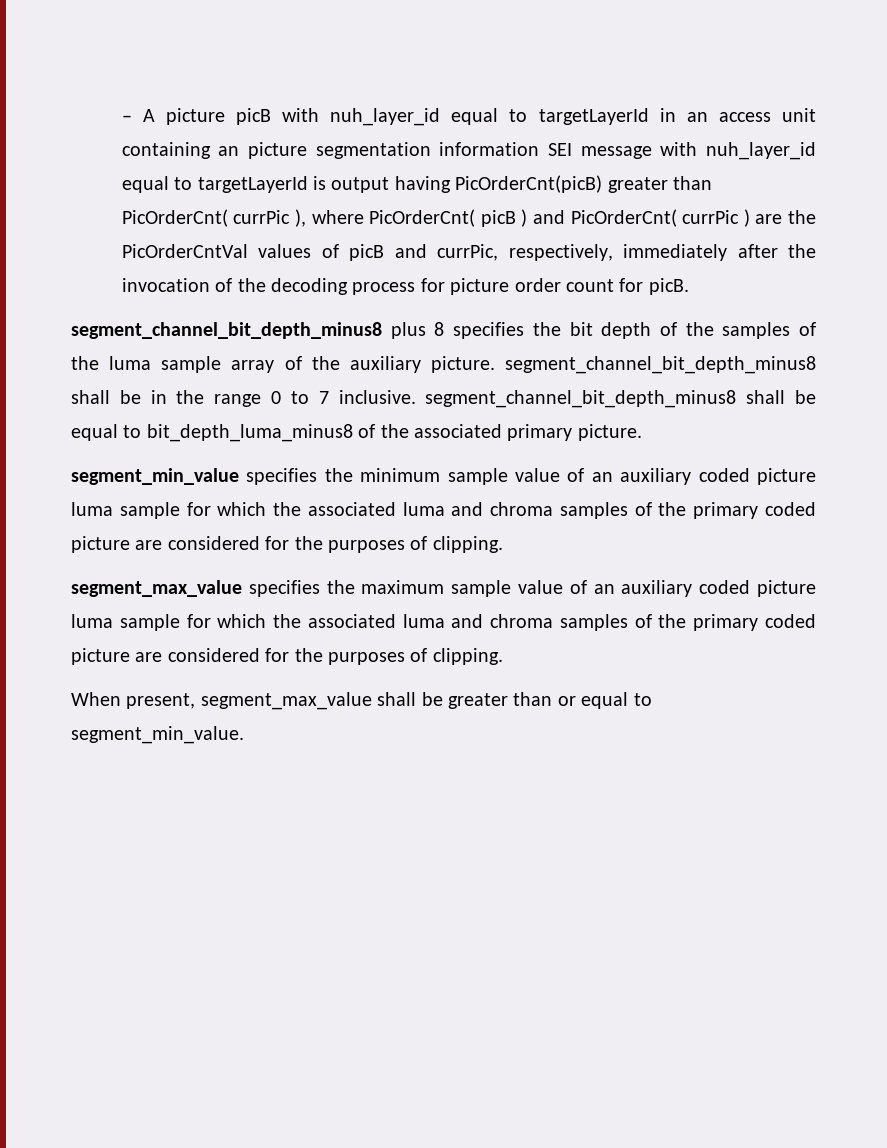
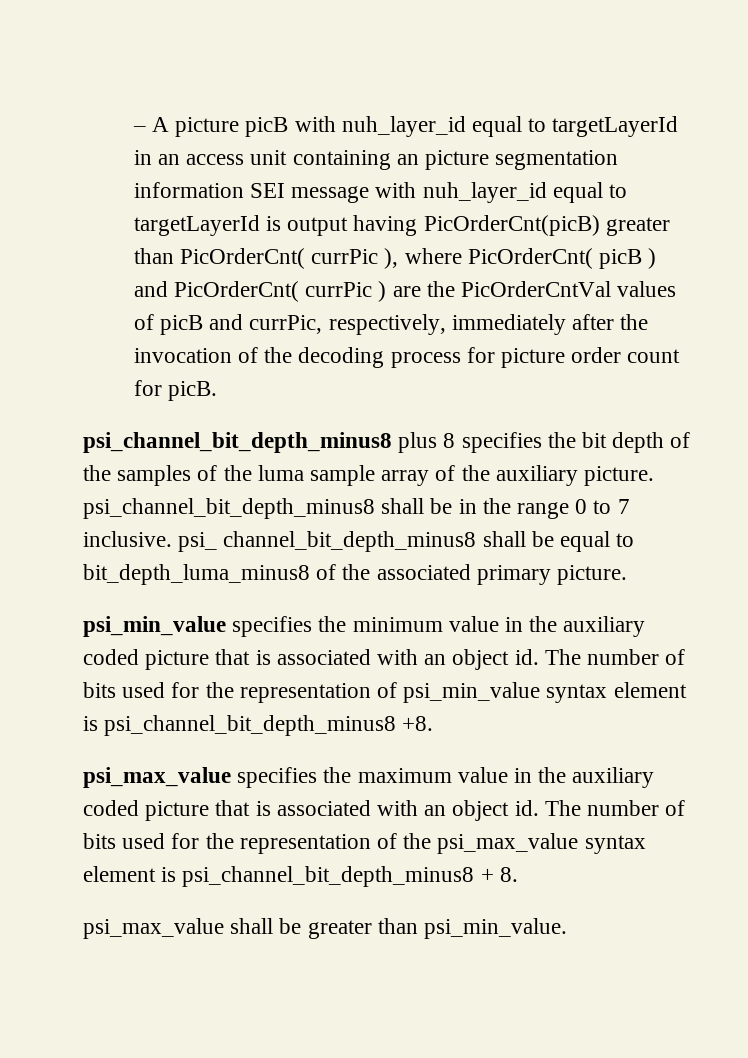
[71,322,382,339] segment_channel_bit_depth_minus8 -> [83,432,392,453] psi_channel_bit_depth_minus8
[505,356,816,374] segment_channel_bit_depth_minus8 -> [83,498,375,519] psi_channel_bit_depth_minus8
[425,390,737,408] segment_channel_bit_depth_minus8 -> [178,531,477,552] psi_ channel_bit_depth_minus8
[71,468,239,485] segment_min_value -> [83,616,226,637] psi_min_value
[447,468,816,485] [71,502,816,519] [71,536,503,553] [71,580,816,597] [71,614,816,631] [71,648,503,665] [71,692,652,710] [71,726,244,744] sample value of an auxiliary coded picture luma sample for which the associated luma and chroma samples of the primary coded picture are considered for the purposes of clipping. // segment_max_value specifies the maximum sample value of an auxiliary coded picture luma sample for which the associated luma and chroma samples of the primary coded picture are considered for the purposes of clipping. // When present, segment_max_value shall be greater than or equal to segment_min_value. -> [448,616,646,637] [83,649,686,670] [83,682,687,703] [83,715,434,736] [83,767,655,788] [83,800,686,821] [83,833,646,854] [83,866,518,887] [83,918,568,939] value in the auxiliary coded picture that is associated with an object id. The number of bits used for the representation of psi_min_value syntax element is psi_channel_bit_depth_minus8 +8. // psi_max_value specifies the maximum value in the auxiliary coded picture that is associated with an object id. The number of bits used for the representation of the psi_max_value syntax element is psi_channel_bit_depth_minus8 + 8. // psi_max_value shall be greater than psi_min_value.

